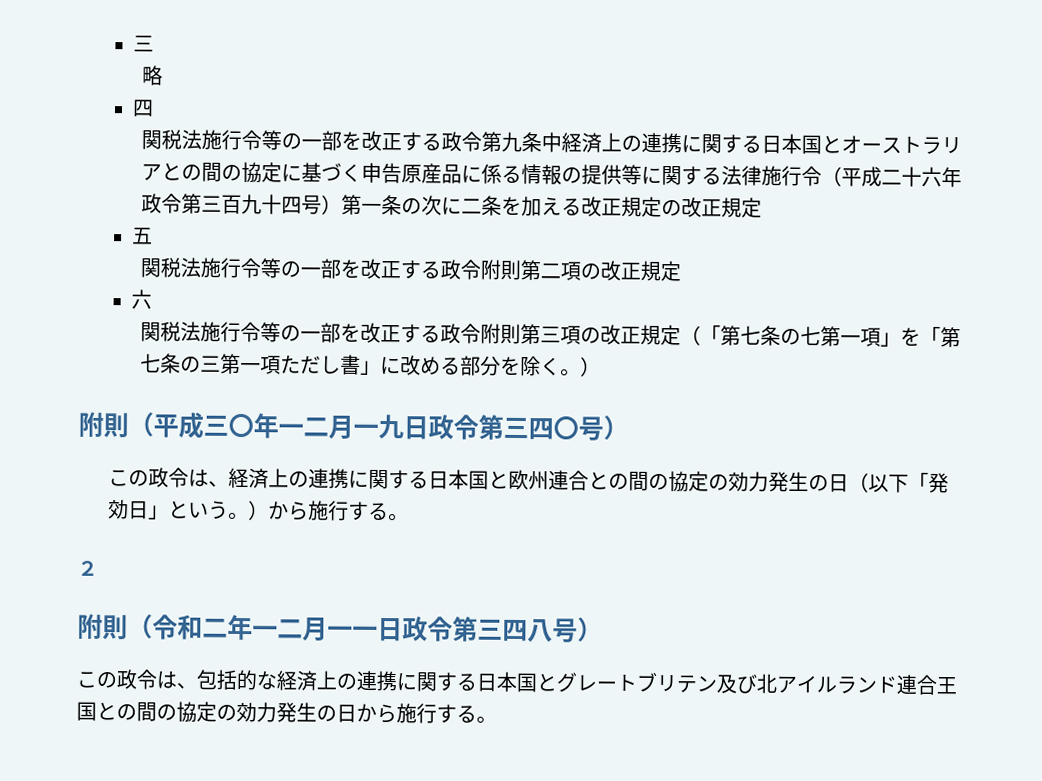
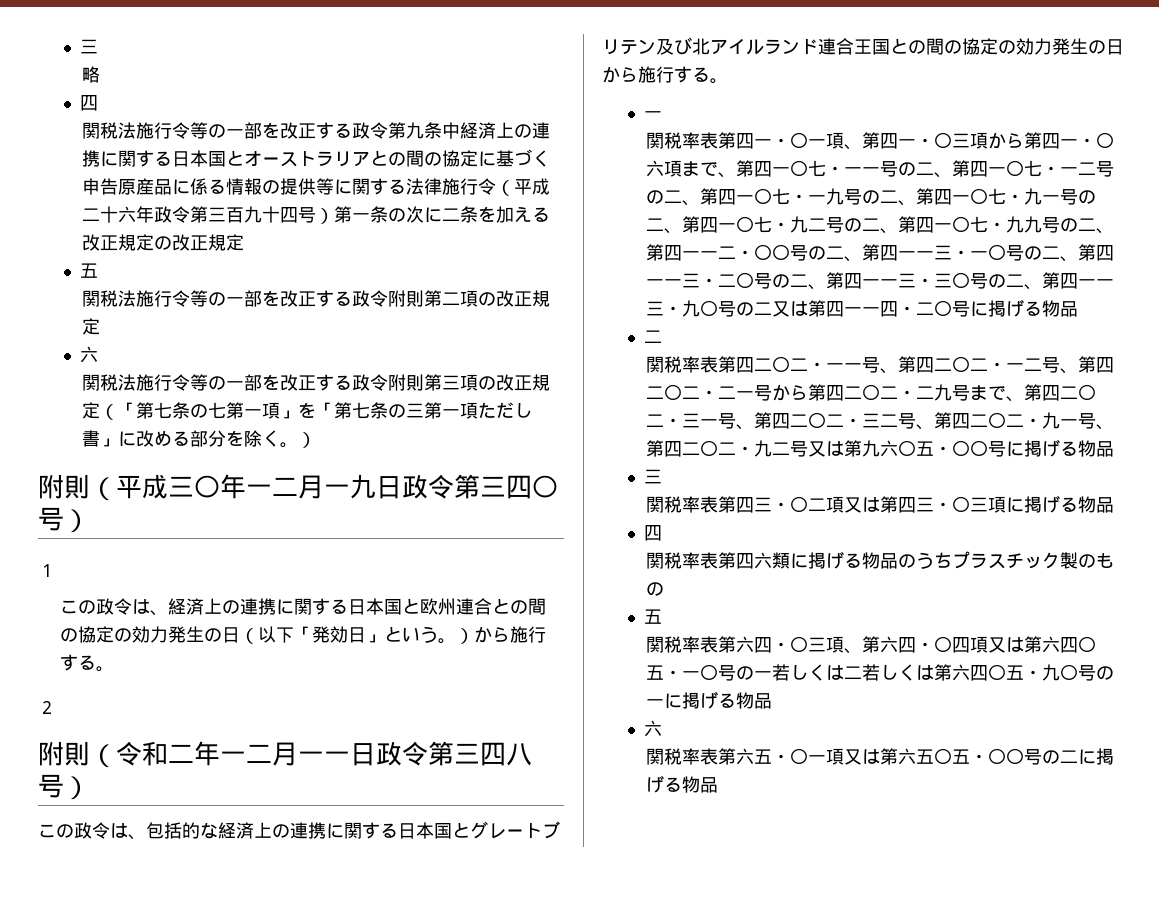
(629, 427) none -> [38,564,56,577] // １
(497, 719) none -> [643,111,662,119] [646,132,1115,150] [646,160,1115,178] [646,188,1097,206] [646,216,1115,234] [646,244,1115,262] [646,272,1115,290] [646,299,1079,317] [643,330,662,343] [646,356,1115,374] [646,384,1097,402] [646,412,1115,430] [646,439,1115,457] [643,469,662,484] [646,495,1115,513] [643,525,662,541] [646,551,1115,569] [646,582,665,596] [643,609,662,624] [646,636,1097,654] [646,664,1115,681] [646,691,773,709] [643,720,662,737] [646,748,1115,765] [646,775,719,793] // 一 // 関税率表第四一・〇一項、第四一・〇三項から第四一・〇六項まで、第四一〇七・一一号の二、第四一〇七・一二号の二、第四一〇七・一九号の二、第四一〇七・九一号の二、第四一〇七・九二号の二、第四一〇七・九九号の二、第四一一二・〇〇号の二、第四一一三・一〇号の二、第四一一三・二〇号の二、第四一一三・三〇号の二、第四一一三・九〇号の二又は第四一一四・二〇号に掲げる物品 // 二 // 関税率表第四二〇二・一一号、第四二〇二・一二号、第四二〇二・二一号から第四二〇二・二九号まで、第四二〇二・三一号、第四二〇二・三二号、第四二〇二・九一号、第四二〇二・九二号又は第九六〇五・〇〇号に掲げる物品 // 三 // 関税率表第四三・〇二項又は第四三・〇三項に掲げる物品 // 四 // 関税率表第四六類に掲げる物品のうちプラスチック製のもの // 五 // 関税率表第六四・〇三項、第六四・〇四項又は第六四〇五・一〇号の一若しくは二若しくは第六四〇五・九〇号の一に掲げる物品 // 六 // 関税率表第六五・〇一項又は第六五〇五・〇〇号の二に掲げる物品

